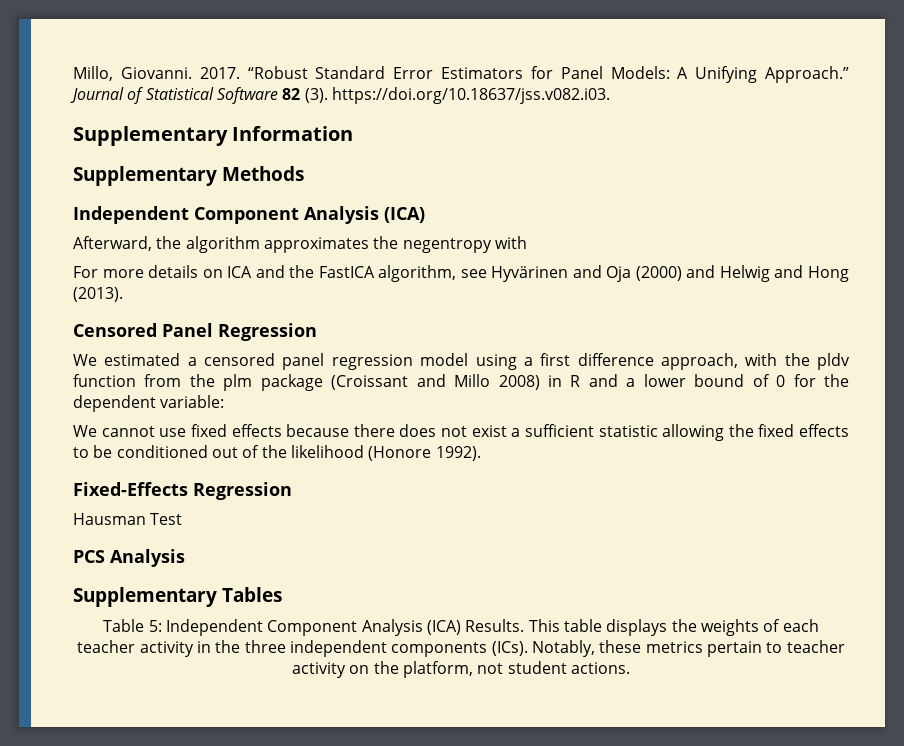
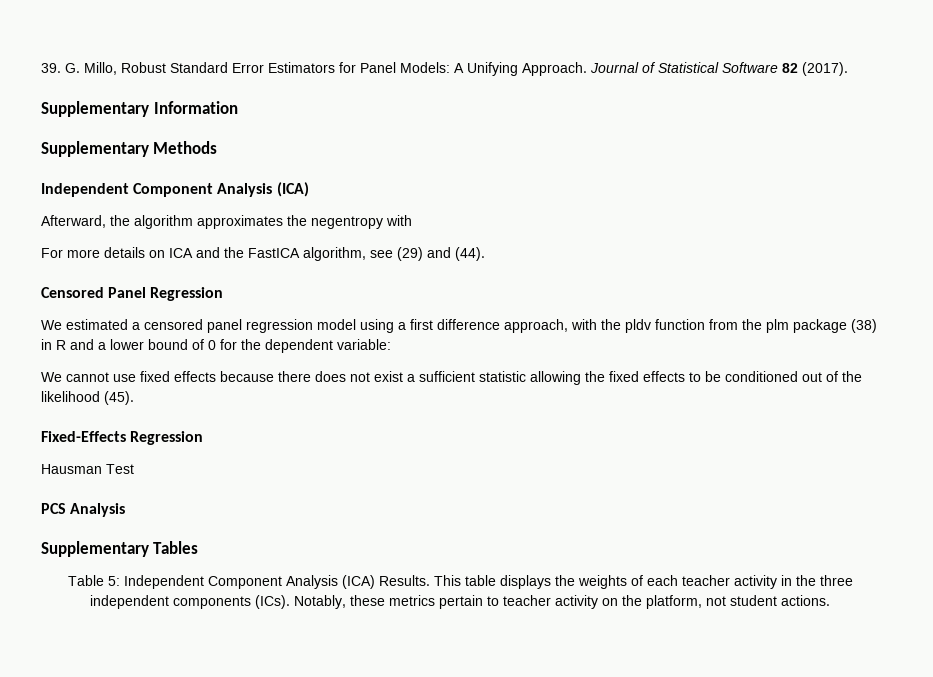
[73,66,308,81] Millo, Giovanni. 2017. “Robust -> [41,62,166,75] 39. G. Millo, Robust
[765,66,850,83] Approach.” -> [522,62,587,76] Approach.
[304,87,610,104] (3). https://doi.org/10.18637/jss.v082.i03. -> [802,62,848,76] (2017).
[491,265,849,282] [73,287,123,302] Hyvärinen and Oja (2000) and Helwig and Hong (2013). -> [397,247,485,261] (29) and (44).
[331,374,540,390] (Croissant and Millo 2008) -> [851,319,877,333] (38)
[368,446,481,461] (Honore 1992). -> [104,391,134,405] (45).

